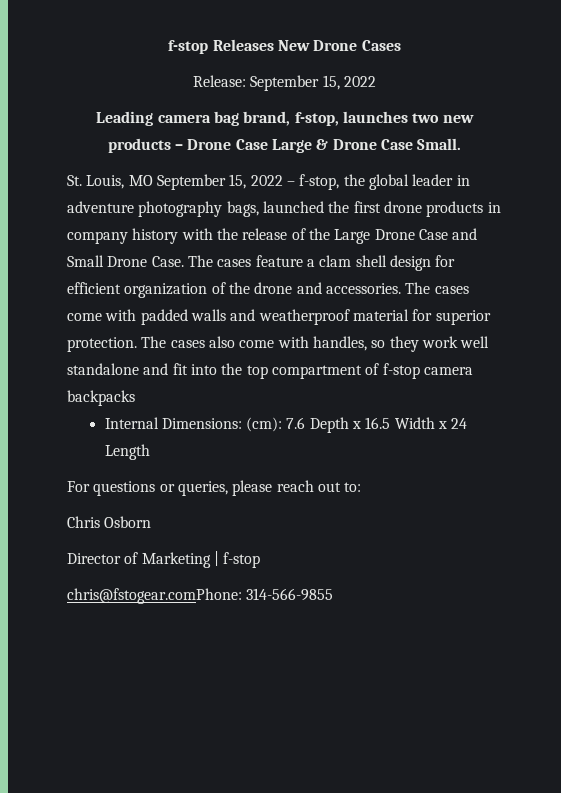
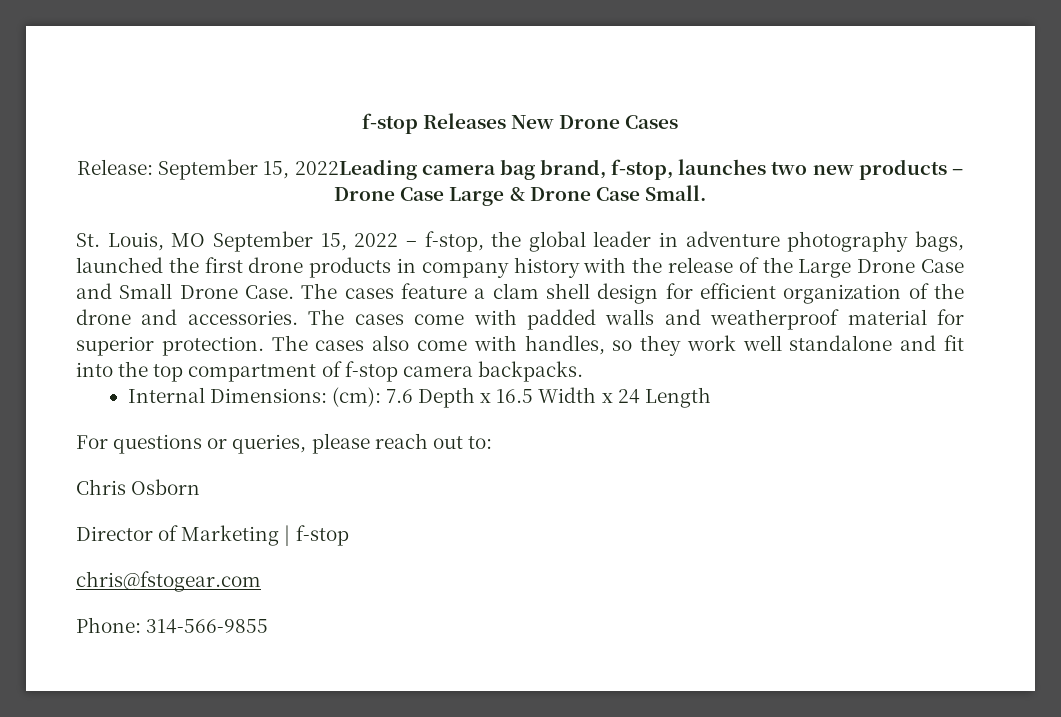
[343,76,376,87] [96,111,154,126] 2022 // Leading -> [294,159,417,180] 2022Leading
[67,390,135,406] backpacks -> [477,361,583,382] backpacks.
[67,588,242,604] chris@fstogear.comPhone: -> [76,571,261,592] [76,617,141,633] chris@fstogear.com // Phone:

